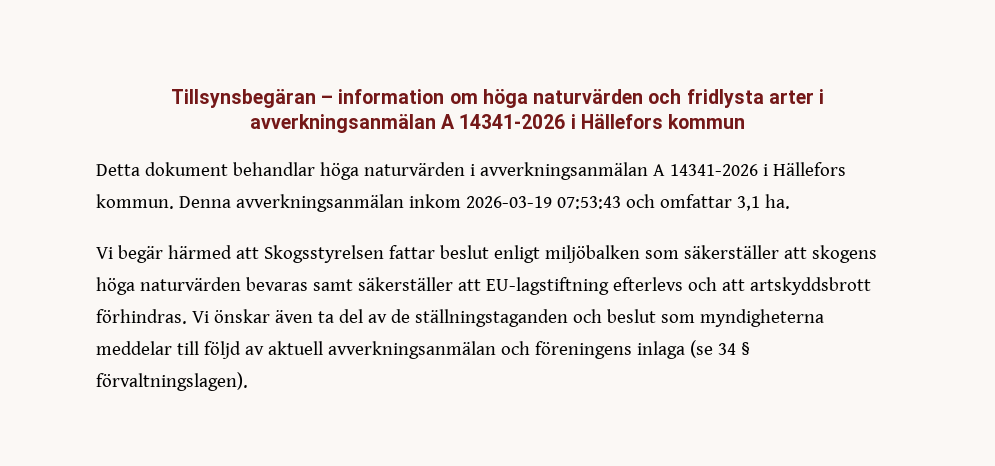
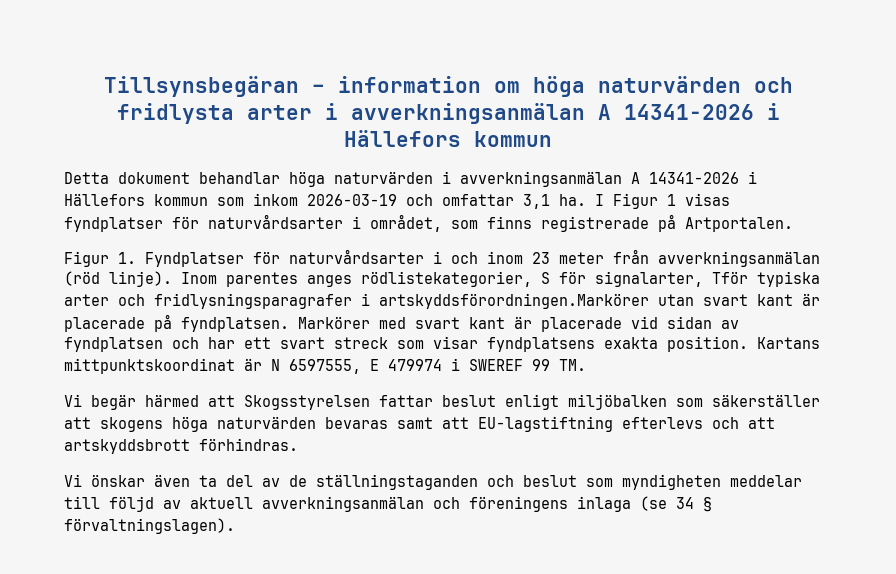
[96,194,404,212] kommun. Denna avverkningsanmälan -> [154,194,244,206] kommun som
[556,196,621,209] 07:53:43 -> (397, 200) none
(790, 201) none -> [595,193,730,209] [64,214,793,232] [64,249,820,267] [64,271,820,287] [64,293,820,309] [64,314,739,332] [64,336,820,352] [64,358,586,374] I Figur 1 visas fyndplatser för naturvårdsarter i området, som finns registrerade på Artportalen. // Figur 1. Fyndplatser för naturvårdsarter i och inom 23 meter från avverkningsanmälan (röd linje). Inom parentes anges rödlistekategorier, S för signalarter, Tför typiska arter och fridlysningsparagrafer i artskyddsförordningen.Markörer utan svart kant är placerade på fyndplatsen. Markörer med svart kant är placerade vid sidan av fyndplatsen och har ett svart streck som visar fyndplatsens exakta position. Kartans mittpunktskoordinat är N 6597555, E 479974 i SWEREF 99 TM.
[357,277,453,291] säkerställer -> (433, 423) none
(187, 316) none -> (298, 444) //
[699,309,824,327] myndigheterna -> [622,474,721,490] myndigheten

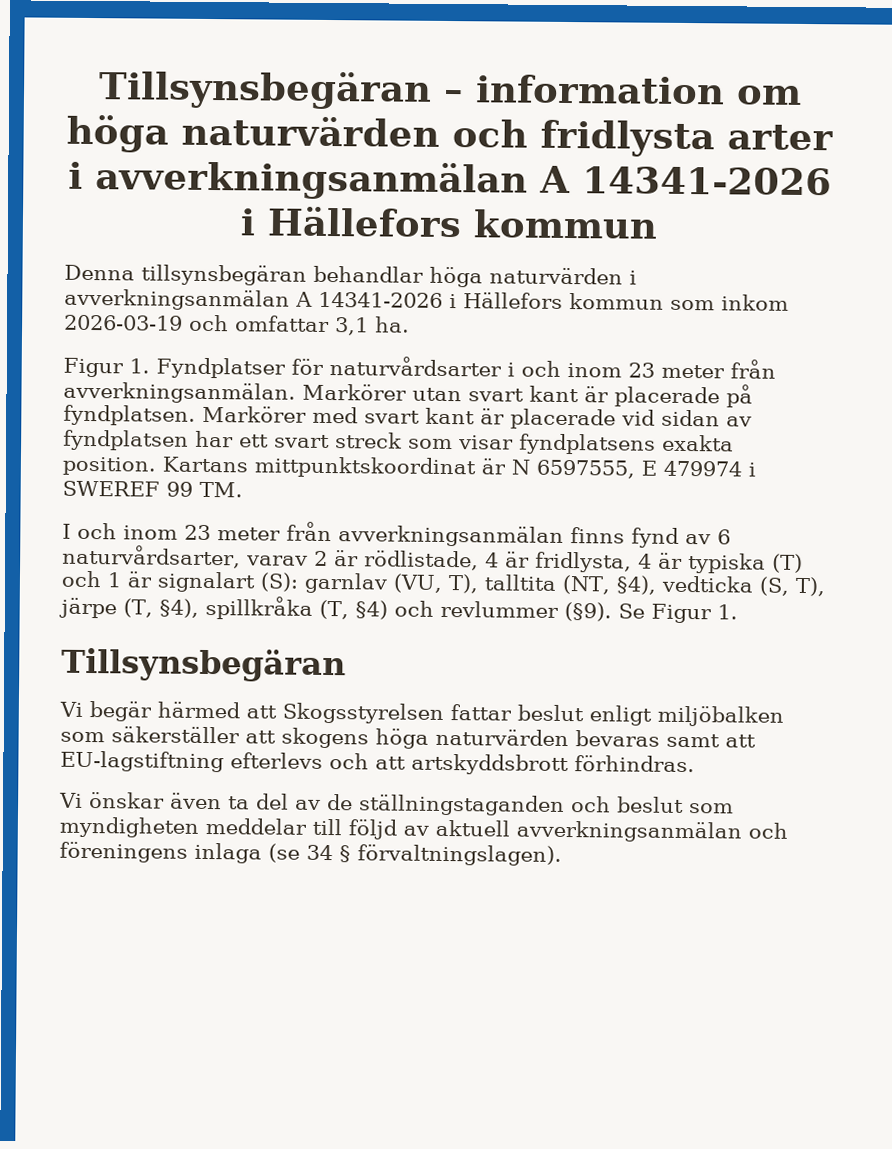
[64,172,190,184] Detta dokument -> [64,264,307,286] Denna tillsynsbegäran
[595,193,730,209] [64,214,793,232] I Figur 1 visas fyndplatser för naturvårdsarter i området, som finns registrerade på Artportalen. -> (410, 324) none
[658,251,820,267] [64,271,820,287] [64,293,649,309] avverkningsanmälan (röd linje). Inom parentes anges rödlistekategorier, S för signalarter, Tför typiska arter och fridlysningsparagrafer i artskyddsförordningen.Markörer -> [63,381,407,404] avverkningsanmälan. Markörer
[172,337,199,349] och -> (189, 440) none
(586, 365) none -> [62,521,731,548] [62,544,803,574] [61,570,825,597] [58,595,738,624] [61,647,346,683] // I och inom 23 meter från avverkningsanmälan finns fynd av 6 naturvårdsarter, varav 2 är rödlistade, 4 är fridlysta, 4 är typiska (T) och 1 är signalart (S): garnlav (VU, T), talltita (NT, §4), vedticka (S, T), järpe (T, §4), spillkråka (T, §4) och revlummer (§9). Se Figur 1. // Tillsynsbegäran

